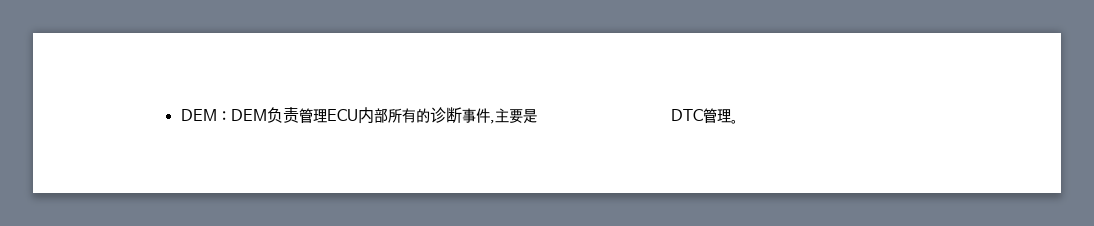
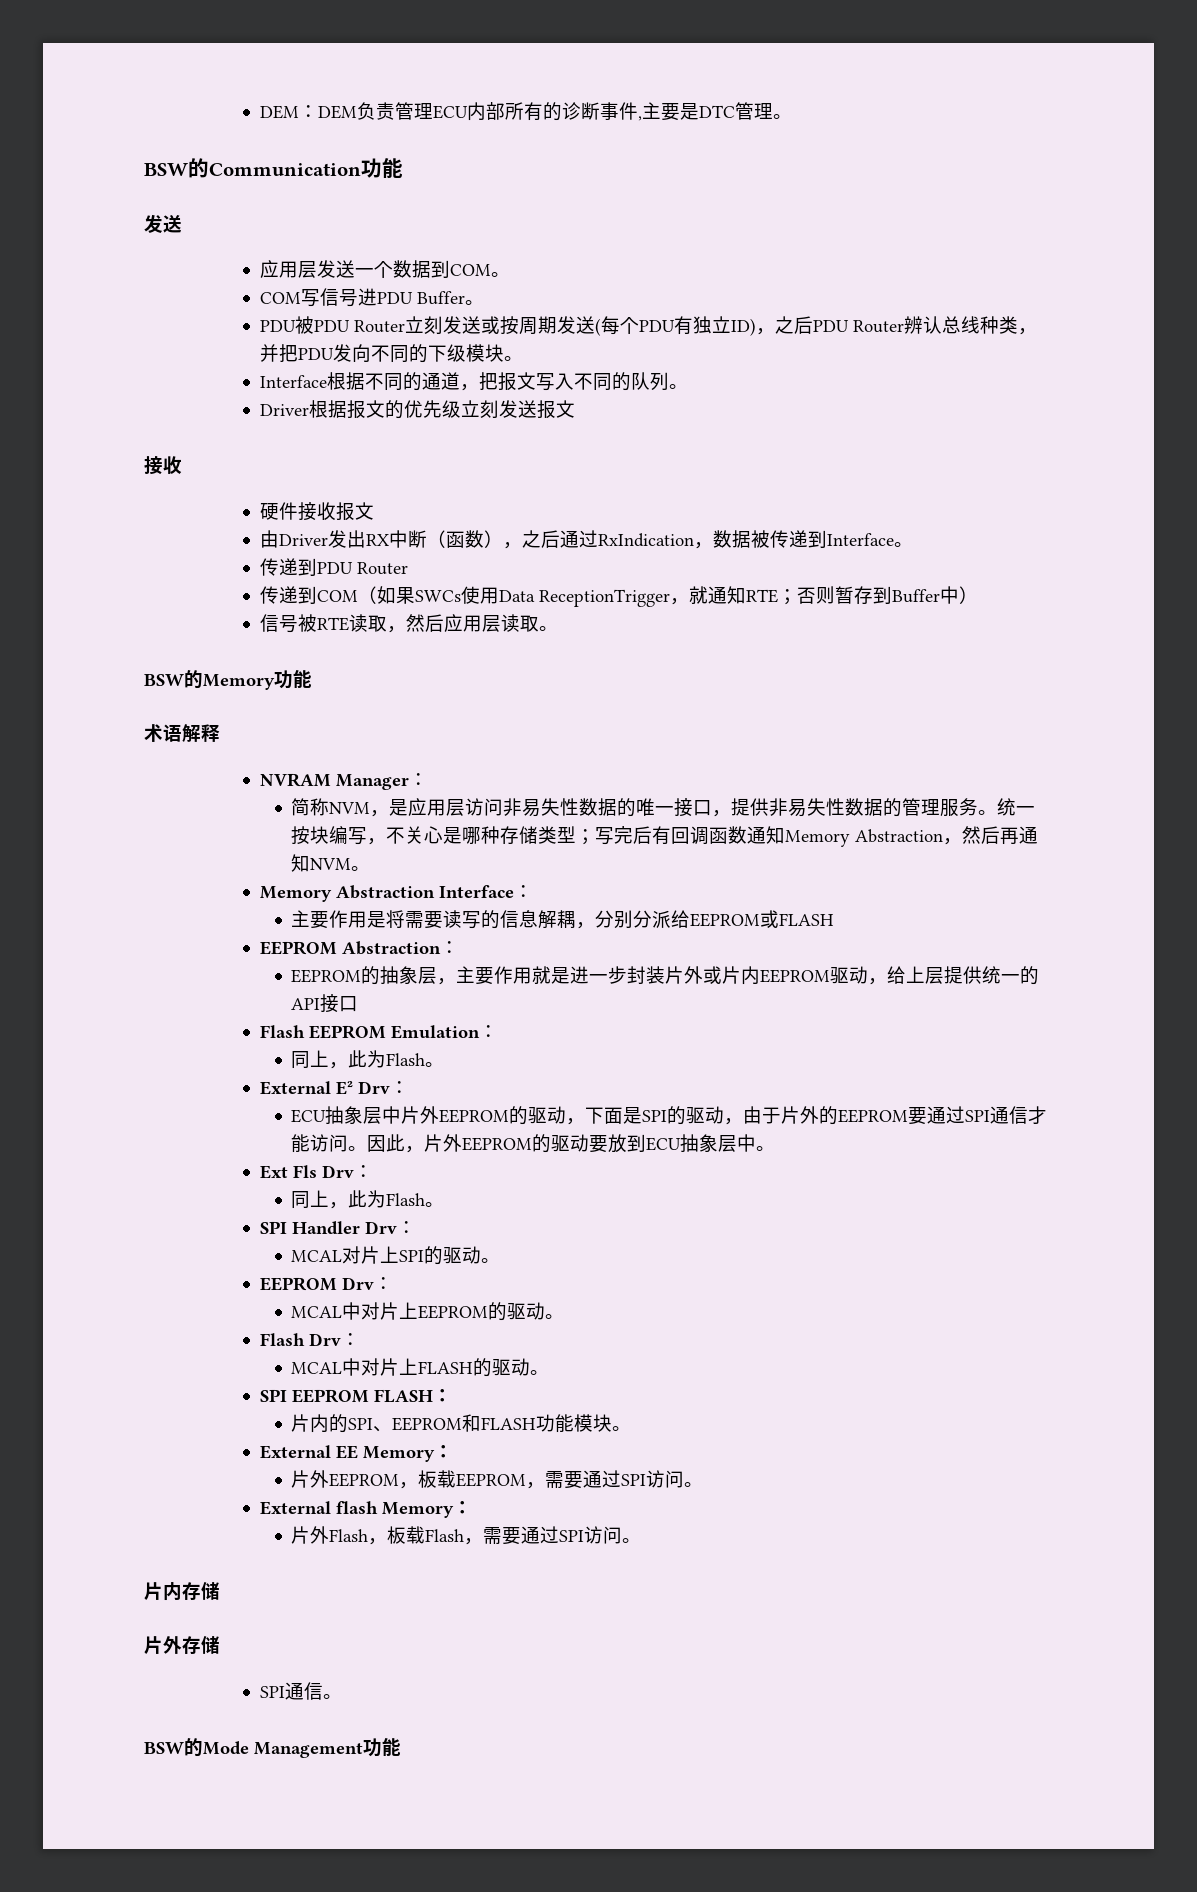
(738, 121) none -> [144,158,403,178] [144,214,182,233] [259,260,510,278] [259,288,484,307] [259,316,1037,336] [259,344,523,363] [259,372,688,391] [259,400,575,419] [144,456,182,475] [259,502,374,521] [259,530,913,549] [259,558,408,576] [259,586,978,607] [259,614,558,633] [144,670,312,690] [144,724,220,742] [259,773,428,790] [291,798,1036,817] [291,826,1039,847] [291,854,371,872] [259,885,533,902] [291,910,835,929] [259,941,459,955] [291,966,1040,985] [291,994,359,1013] [259,1025,498,1039] [291,1050,445,1069] [259,1081,409,1095] [291,1106,1048,1125] [291,1134,776,1153] [259,1165,373,1179] [291,1190,445,1209] [259,1221,416,1235] [291,1246,501,1265] [259,1277,393,1291] [291,1302,565,1321] [259,1333,360,1346] [291,1358,550,1377] [259,1389,452,1403] [291,1414,632,1433] [259,1445,453,1462] [291,1470,704,1489] [259,1501,472,1518] [291,1526,642,1545] [144,1582,220,1601] [144,1636,220,1655] [259,1682,342,1700] [144,1738,401,1758] // BSW的Communication功能 // 发送 // 应用层发送一个数据到COM。 // COM写信号进PDU Buffer。 // PDU被PDU Router立刻发送或按周期发送(每个PDU有独立ID)，之后PDU Router辨认总线种类，并把PDU发向不同的下级模块。 // Interface根据不同的通道，把报文写入不同的队列。 // Driver根据报文的优先级立刻发送报文 // 接收 // 硬件接收报文 // 由Driver发出RX中断（函数），之后通过RxIndication，数据被传递到Interface。 // 传递到PDU Router // 传递到COM（如果SWCs使用Data ReceptionTrigger，就通知RTE；否则暂存到Buffer中） // 信号被RTE读取，然后应用层读取。 // BSW的Memory功能 // 术语解释 // NVRAM Manager： // 简称NVM，是应用层访问非易失性数据的唯一接口，提供非易失性数据的管理服务。统一按块编写，不关心是哪种存储类型；写完后有回调函数通知Memory Abstraction，然后再通知NVM。 // Memory Abstraction Interface： // 主要作用是将需要读写的信息解耦，分别分派给EEPROM或FLASH // EEPROM Abstraction： // EEPROM的抽象层，主要作用就是进一步封装片外或片内EEPROM驱动，给上层提供统一的API接口 // Flash EEPROM Emulation： // 同上，此为Flash。 // External E² Drv： // ECU抽象层中片外EEPROM的驱动，下面是SPI的驱动，由于片外的EEPROM要通过SPI通信才能访问。因此，片外EEPROM的驱动要放到ECU抽象层中。 // Ext Fls Drv： // 同上，此为Flash。 // SPI Handler Drv： // MCAL对片上SPI的驱动。 // EEPROM Drv： // MCAL中对片上EEPROM的驱动。 // Flash Drv： // MCAL中对片上FLASH的驱动。 // SPI EEPROM FLASH： // 片内的SPI、EEPROM和FLASH功能模块。 // External EE Memory： // 片外EEPROM，板载EEPROM，需要通过SPI访问。 // External flash Memory： // 片外Flash，板载Flash，需要通过SPI访问。 // 片内存储 // 片外存储 // SPI通信。 // BSW的Mode Management功能

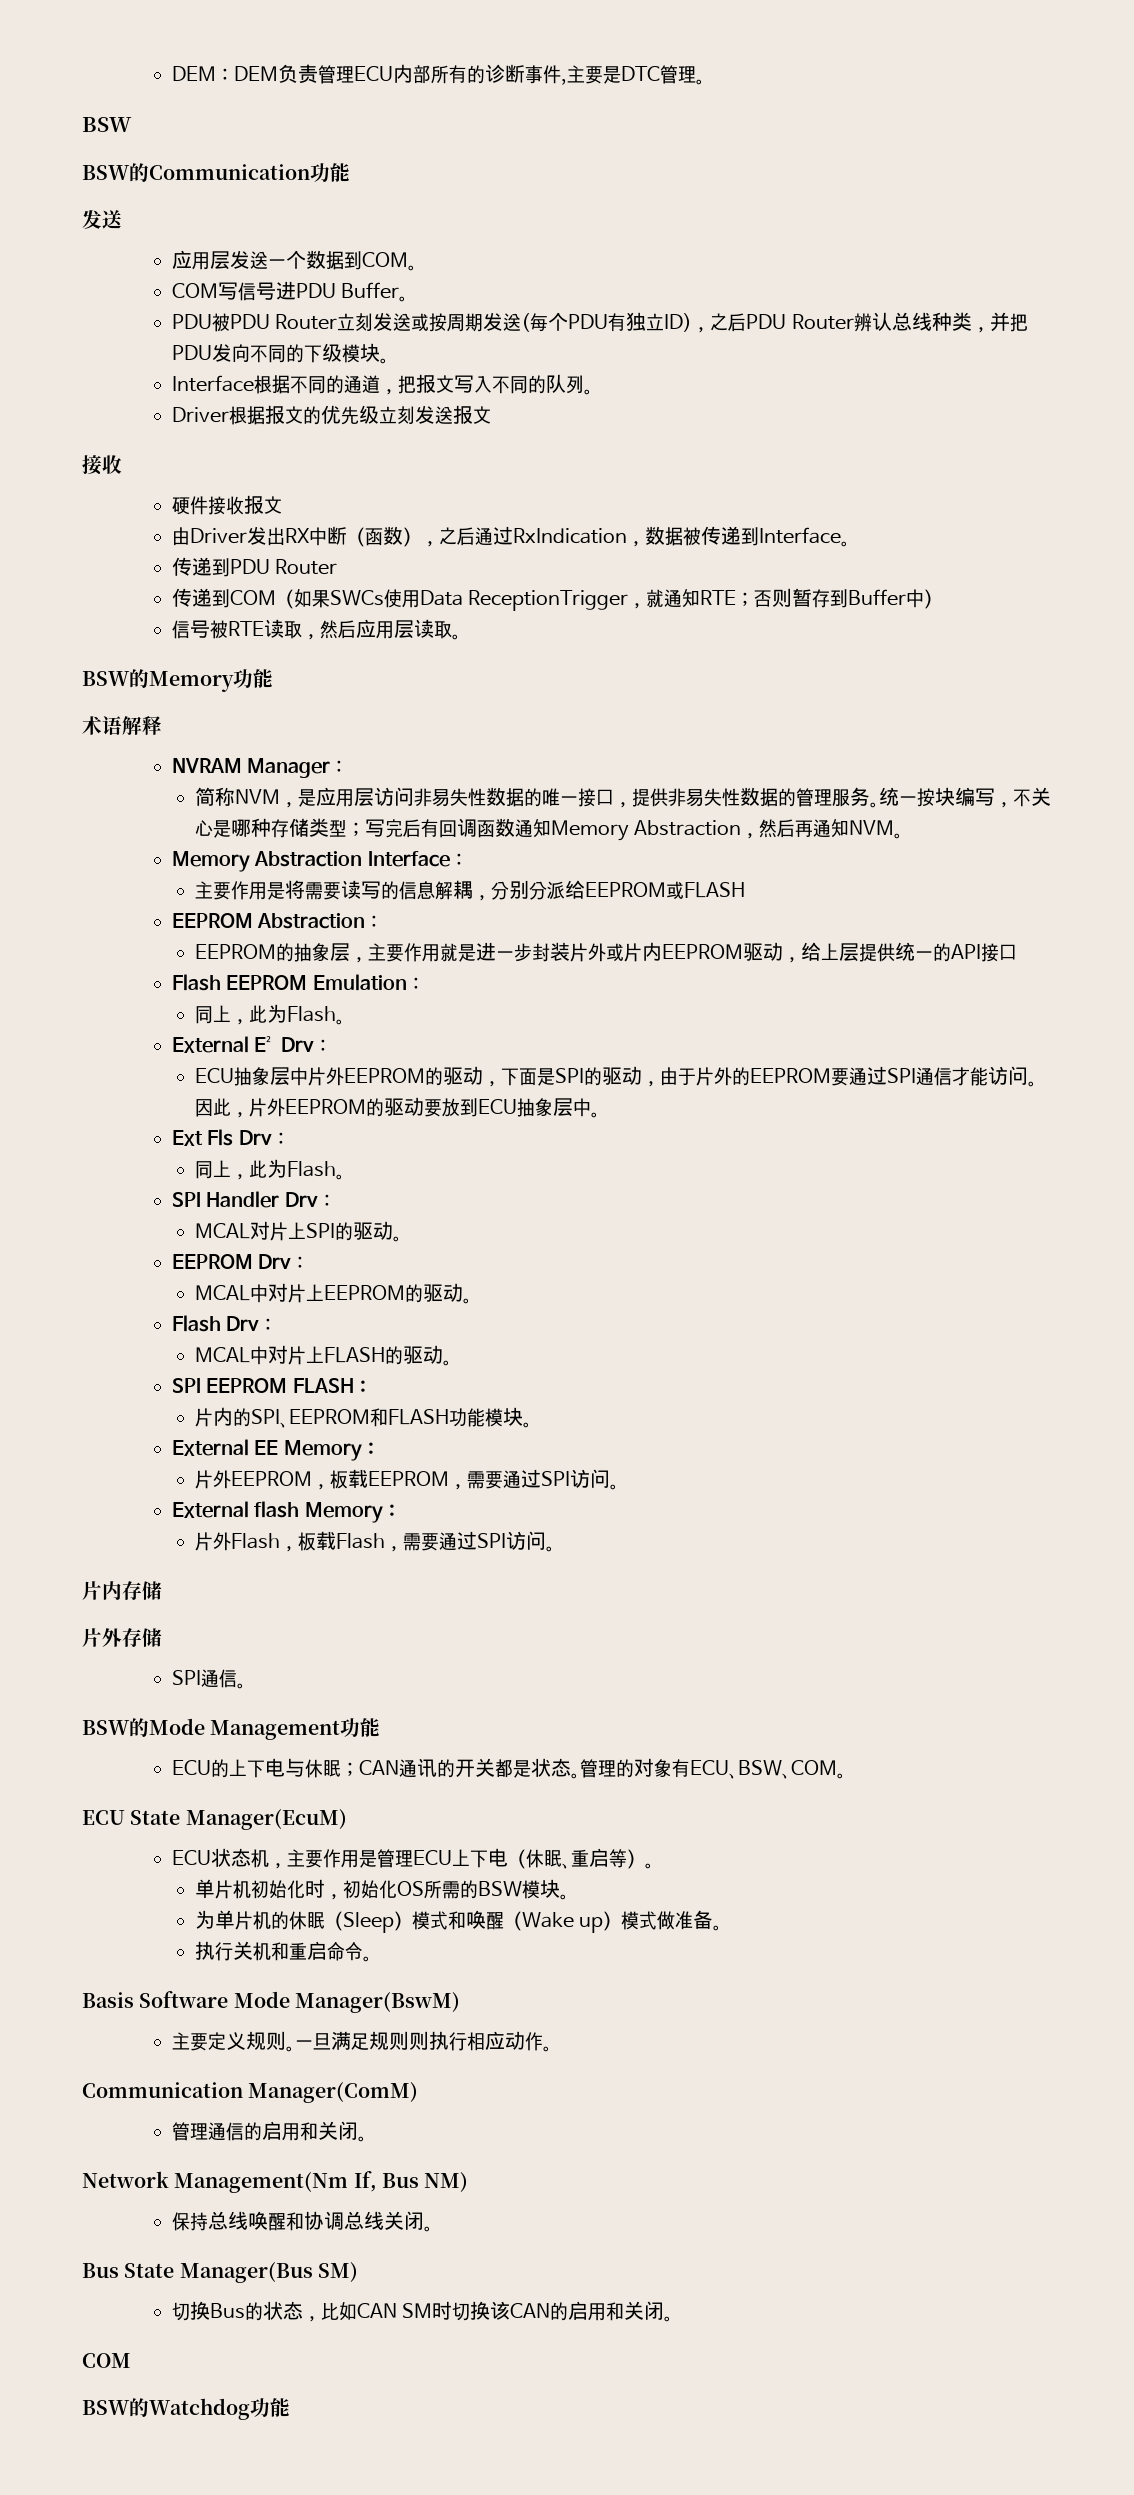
(188, 169) none -> [82,165,130,180] // BSW
(401, 1747) none -> [172,1758,847,1779] [82,1809,347,1830] [172,1848,655,1869] [194,1879,569,1900] [194,1910,723,1933] [194,1941,372,1962] [82,1991,460,2013] [172,2031,553,2052] [82,2082,419,2103] [172,2121,368,2142] [82,2171,469,2193] [172,2211,434,2232] [82,2262,358,2283] [172,2301,674,2322] [82,2353,131,2368] [82,2398,290,2420] // ECU的上下电与休眠；CAN通讯的开关都是状态。管理的对象有ECU、BSW、COM。 // ECU State Manager(EcuM) // ECU状态机，主要作用是管理ECU上下电（休眠、重启等）。 // 单片机初始化时，初始化OS所需的BSW模块。 // 为单片机的休眠（Sleep）模式和唤醒（Wake up）模式做准备。 // 执行关机和重启命令。 // Basis Software Mode Manager(BswM) // 主要定义规则。一旦满足规则则执行相应动作。 // Communication Manager(ComM) // 管理通信的启用和关闭。 // Network Management(Nm If, Bus NM) // 保持总线唤醒和协调总线关闭。 // Bus State Manager(Bus SM) // 切换Bus的状态，比如CAN SM时切换该CAN的启用和关闭。 // COM // BSW的Watchdog功能

